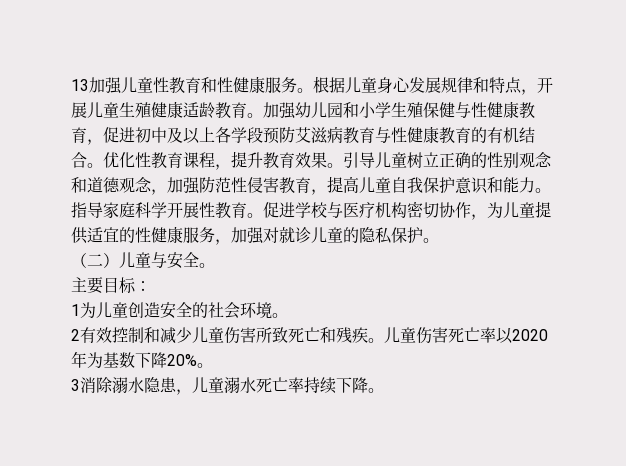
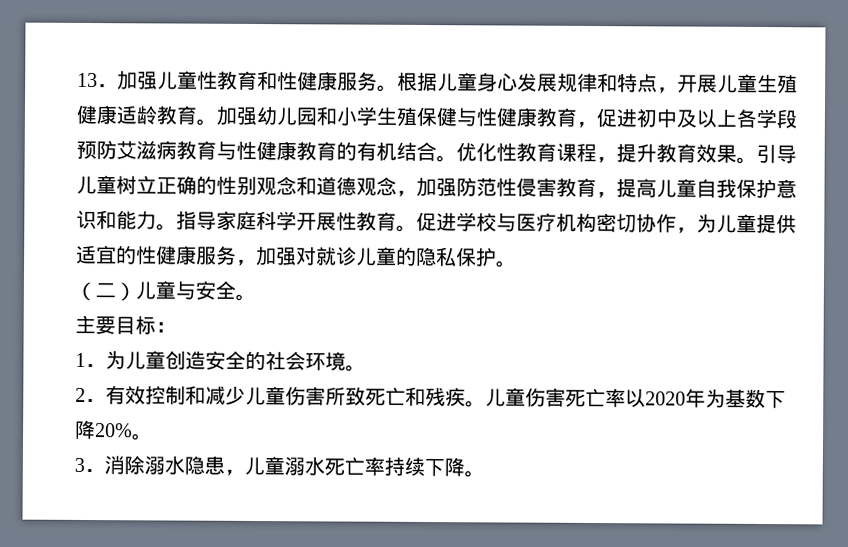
(89, 85) none -> [97,84,118,88] ．
(80, 310) none -> [85,363,106,368] ．
(80, 335) none -> [85,398,106,403] ．
(80, 385) none -> [84,468,105,473] ．

